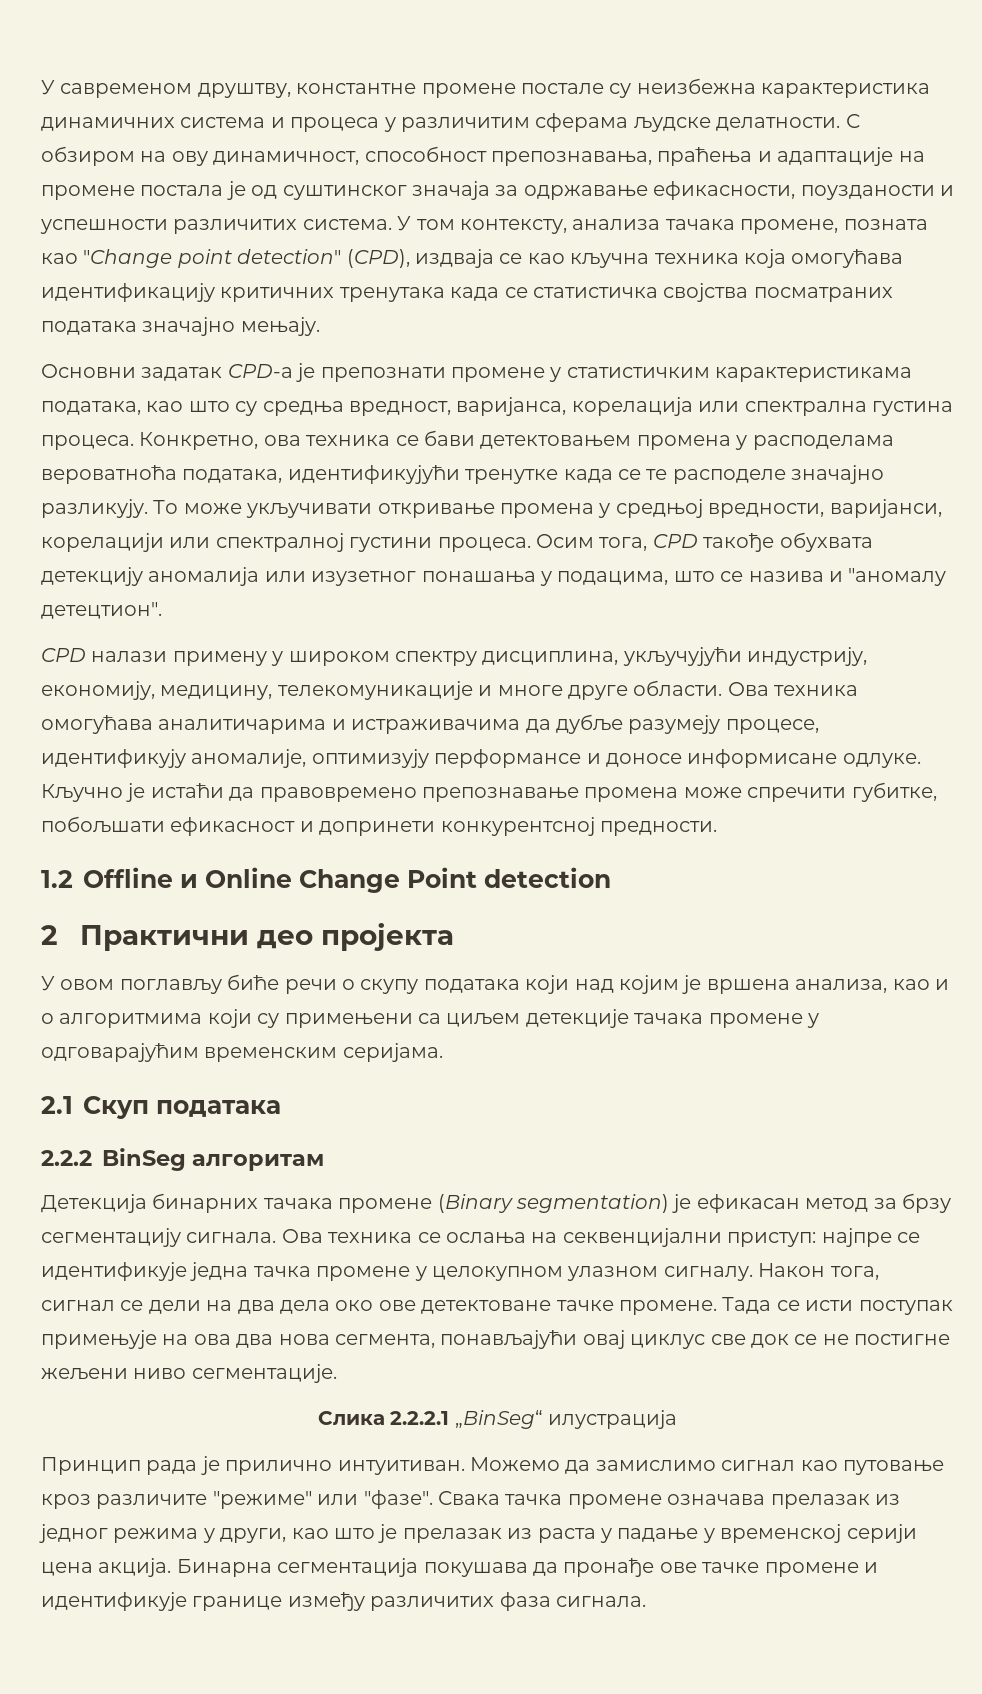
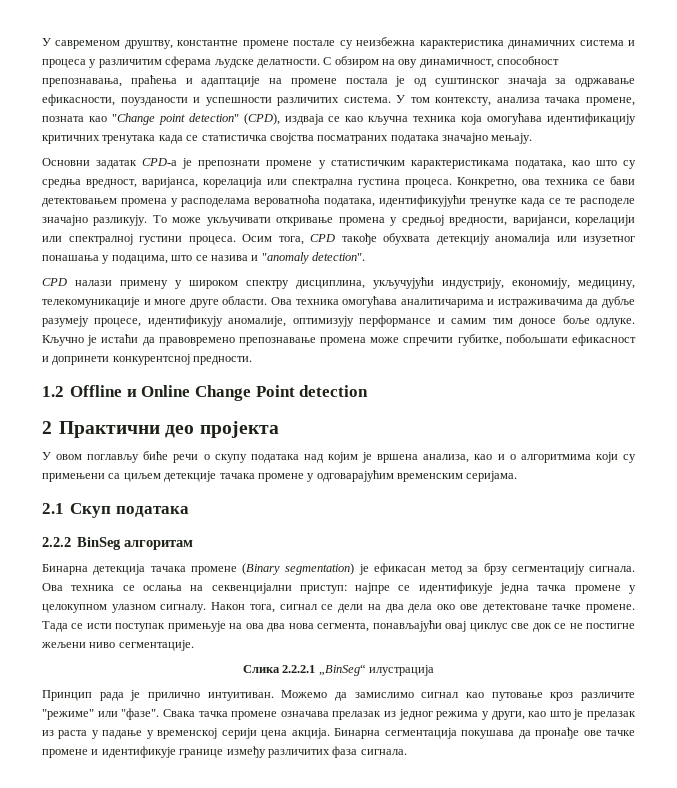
[848,568,947,586] [41,602,162,619] "аномалy детецтион". -> [261,252,365,264] "anomaly detection".
[605,749,838,768] доносе информисане -> [451,315,590,327] самим тим доносе боље
[525,975,570,994] који -> (299, 458) none
[41,1193,259,1213] Детекција бинарних -> [42,564,146,575] Бинарна детекција

